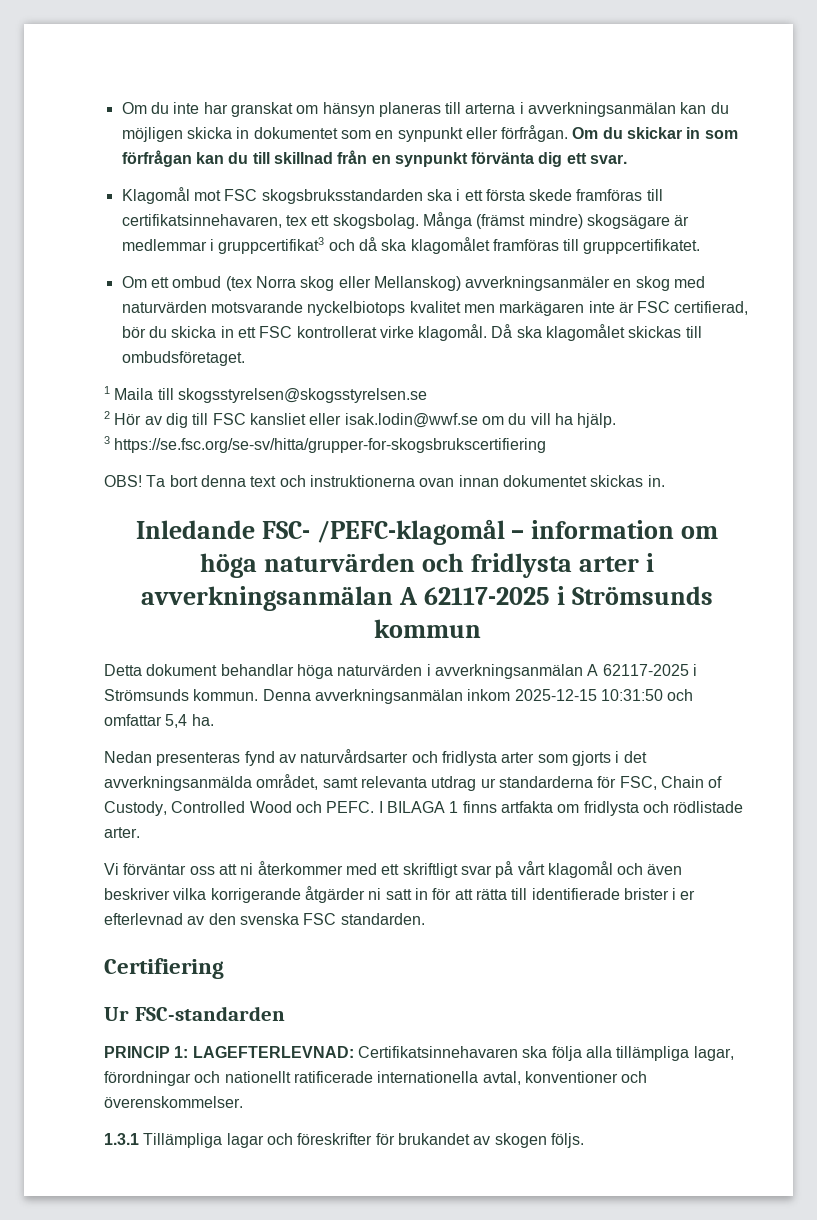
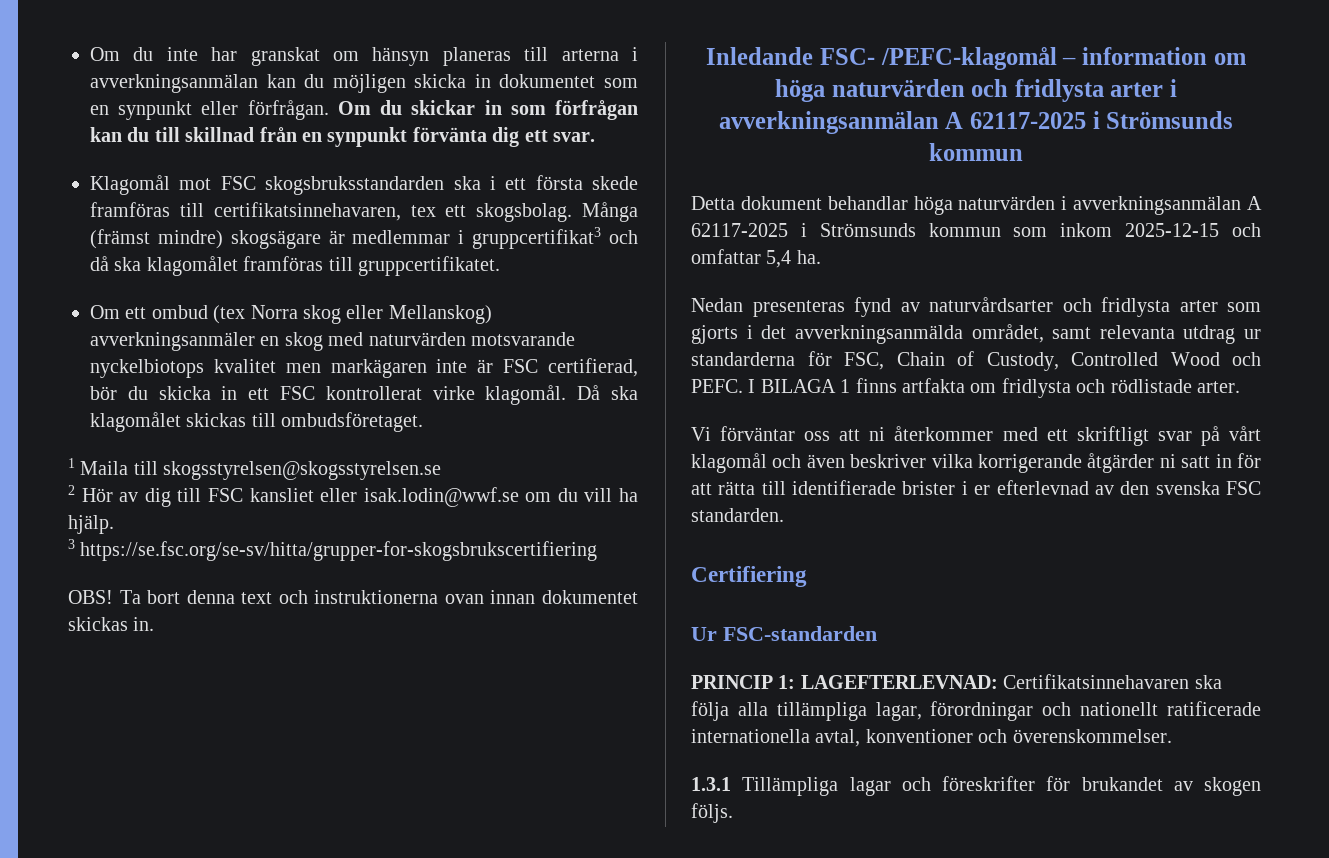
[193,689,463,704] kommun. Denna avverkningsanmälan -> [928,223,1048,237] kommun som
[600,689,663,701] 10:31:50 -> (1220, 230) none

